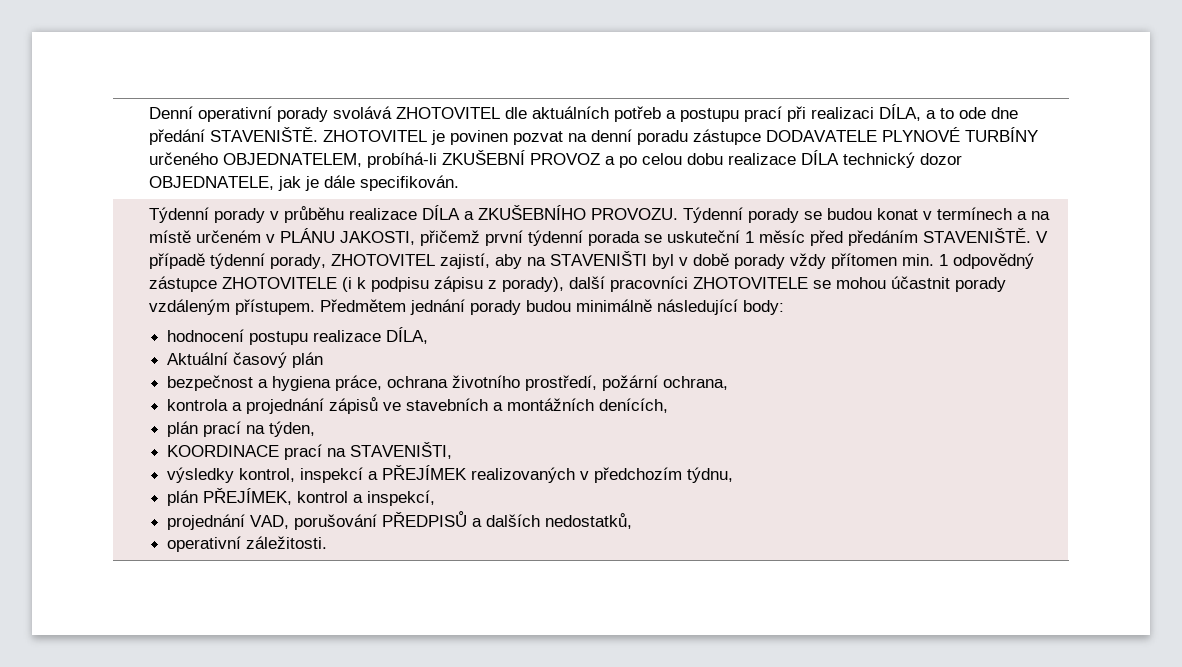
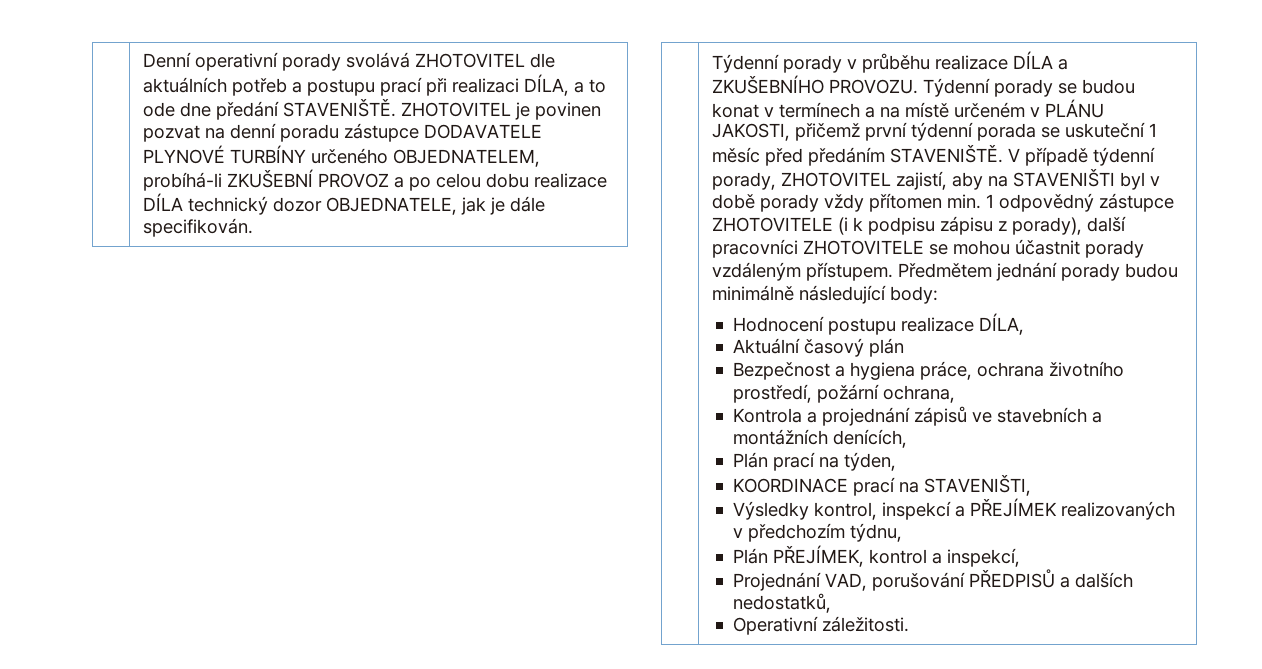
[167,329,245,342] hodnocení -> [732,316,824,332] Hodnocení
[167,375,254,391] bezpečnost -> [732,362,830,380] Bezpečnost
[167,399,229,411] kontrola -> [732,408,802,423] Kontrola
[167,421,199,437] plán -> [732,452,768,468] Plán
[167,467,235,483] výsledky -> [732,501,809,520] Výsledky
[167,490,199,506] plán -> [732,548,768,564] Plán
[167,514,246,530] projednání -> [732,572,821,591] Projednání
[167,536,242,552] operativní -> [732,616,818,635] Operativní

